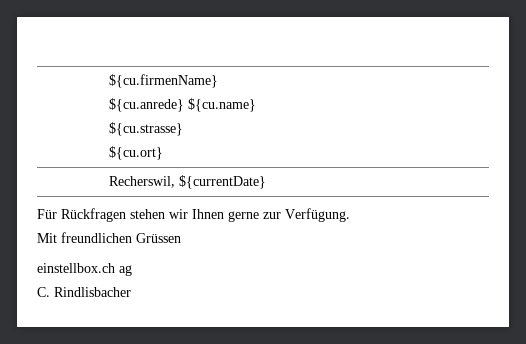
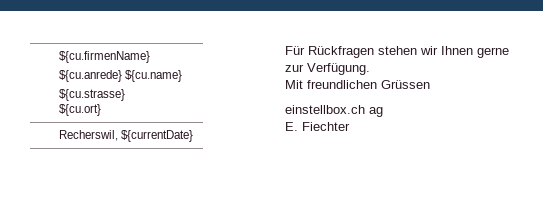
[37,287,131,297] C. Rindlisbacher -> [285,122,350,131] E. Fiechter

